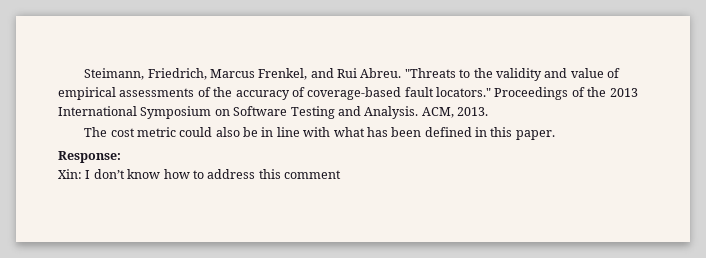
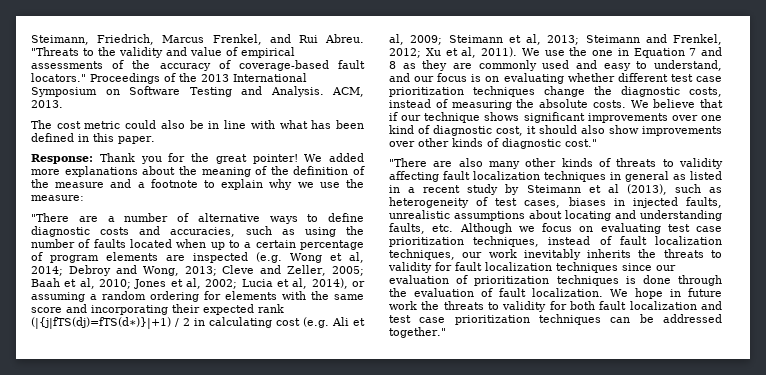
[58,169,341,179] // Xin: I don’t know how to address this comment -> [99,153,364,164] [31,166,365,177] [31,179,364,190] [31,195,84,201] [31,213,364,224] [31,226,364,237] [31,239,365,250] [31,252,364,263] [31,265,364,276] [31,278,365,289] [31,291,364,302] [31,304,284,315] [31,317,365,329] [389,34,722,45] [389,47,722,58] [389,60,722,71] [389,73,722,84] [389,86,722,97] [389,99,723,110] [389,112,722,123] [389,125,722,136] [389,138,597,149] [389,158,723,169] [389,171,722,182] [389,184,722,195] [389,197,722,208] [389,210,722,221] [389,223,722,234] [389,236,722,247] [389,249,722,260] [388,262,676,273] [389,275,722,286] [389,288,722,299] [389,301,722,312] [389,314,722,325] [389,327,446,338] Thank you for the great pointer! We added more explanations about the meaning of the definition of the measure and a footnote to explain why we use the measure: // "There are a number of alternative ways to define diagnostic costs and accuracies, such as using the number of faults located when up to a certain percentage of program elements are inspected (e.g. Wong et al, 2014; Debroy and Wong, 2013; Cleve and Zeller, 2005; Baah et al, 2010; Jones et al, 2002; Lucia et al, 2014), or assuming a random ordering for elements with the same score and incorporating their expected rank (|{j|fTS(dj)=fTS(d∗)}|+1) / 2 in calculating cost (e.g. Ali et al, 2009; Steimann et al, 2013; Steimann and Frenkel, 2012; Xu et al, 2011). We use the one in Equation 7 and 8 as they are commonly used and easy to understand, and our focus is on evaluating whether different test case prioritization techniques change the diagnostic costs, instead of measuring the absolute costs. We believe that if our technique shows significant improvements over one kind of diagnostic cost, it should also show improvements over other kinds of diagnostic cost." // "There are also many other kinds of threats to validity affecting fault localization techniques in general as listed in a recent study by Steimann et al (2013), such as heterogeneity of test cases, biases in injected faults, unrealistic assumptions about locating and understanding faults, etc. Although we focus on evaluating test case prioritization techniques, instead of fault localization techniques, our work inevitably inherits the threats to validity for fault localization techniques since our evaluation of prioritization techniques is done through the evaluation of fault localization. We hope in future work the threats to validity for both fault localization and test case prioritization techniques can be addressed together."

